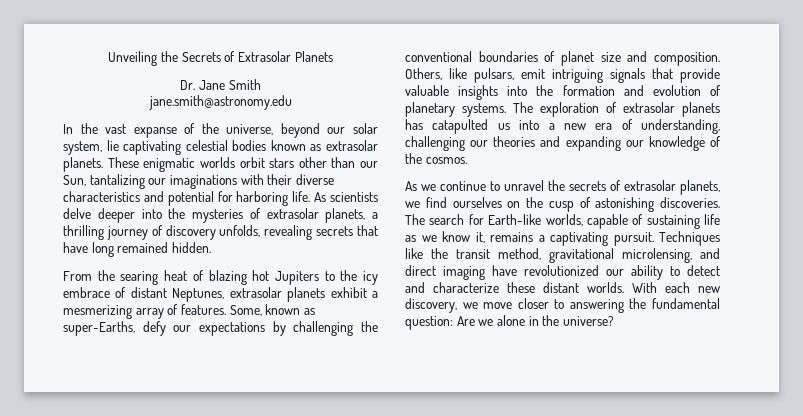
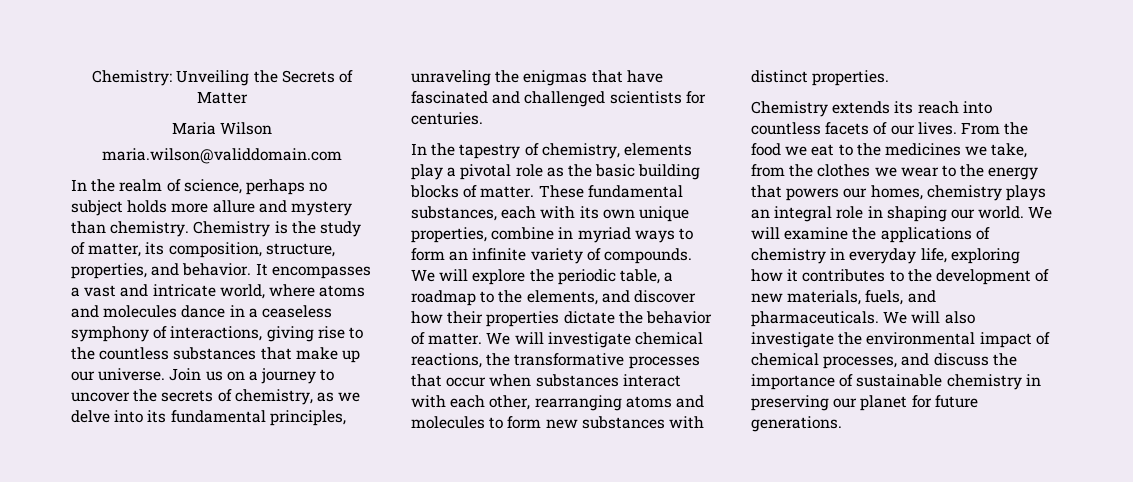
(108, 58) none -> [92,70,173,86] Chemistry:
[237,51,333,62] [180,79,261,90] [148,95,292,110] [63,123,378,138] [63,140,378,155] [63,157,378,172] [63,174,334,189] [63,191,378,206] [63,208,378,223] [63,225,378,240] [63,242,211,257] [63,270,378,285] [63,287,379,302] [63,304,315,319] [63,321,378,336] [405,51,720,66] [405,68,720,83] [405,85,721,100] [405,102,720,117] [405,119,720,134] [405,136,721,151] [405,153,467,164] [405,180,720,195] [405,197,720,212] [405,214,720,229] [405,231,720,246] [405,248,720,263] [405,265,720,280] [405,282,720,293] [405,298,720,313] [405,315,614,330] Extrasolar Planets // Dr. Jane Smith // jane.smith@astronomy.edu // In the vast expanse of the universe, beyond our solar system, lie captivating celestial bodies known as extrasolar planets. These enigmatic worlds orbit stars other than our Sun, tantalizing our imaginations with their diverse characteristics and potential for harboring life. As scientists delve deeper into the mysteries of extrasolar planets, a thrilling journey of discovery unfolds, revealing secrets that have long remained hidden. // From the searing heat of blazing hot Jupiters to the icy embrace of distant Neptunes, extrasolar planets exhibit a mesmerizing array of features. Some, known as super-Earths, defy our expectations by challenging the conventional boundaries of planet size and composition. Others, like pulsars, emit intriguing signals that provide valuable insights into the formation and evolution of planetary systems. The exploration of extrasolar planets has catapulted us into a new era of understanding, challenging our theories and expanding our knowledge of the cosmos. // As we continue to unravel the secrets of extrasolar planets, we find ourselves on the cusp of astonishing discoveries. The search for Earth-like worlds, capable of sustaining life as we know it, remains a captivating pursuit. Techniques like the transit method, gravitational microlensing, and direct imaging have revolutionized our ability to detect and characterize these distant worlds. With each new discovery, we move closer to answering the fundamental question: Are we alone in the universe? -> [197,91,248,104] [171,122,273,135] [102,148,342,164] [71,179,328,195] [71,200,352,216] [71,221,361,237] [71,242,335,258] [71,263,371,279] [71,284,366,299] [71,305,332,318] [71,326,363,342] [71,347,360,363] [71,368,335,384] [71,389,361,405] [71,410,346,426] [411,70,663,86] [411,91,706,107] [411,112,483,125] [411,143,692,159] [411,164,701,180] [410,185,683,198] [411,206,689,222] [411,227,693,243] [411,248,692,264] [411,269,674,285] [411,290,696,306] [411,311,712,327] [411,332,703,348] [411,353,700,369] [411,374,681,387] [411,395,704,411] [411,416,704,429] [751,70,890,86] [751,101,992,117] [751,122,1029,135] [751,143,1028,158] [751,164,1039,180] [751,185,1046,201] [751,206,1053,222] [751,227,990,243] [751,248,1020,264] [751,269,1050,285] [751,290,936,305] [751,311,975,327] [751,332,1050,348] [751,353,1017,369] [751,374,1041,390] [751,395,978,411] [751,416,842,432] Matter // Maria Wilson // maria.wilson@validdomain.com // In the realm of science, perhaps no subject holds more allure and mystery than chemistry. Chemistry is the study of matter, its composition, structure, properties, and behavior. It encompasses a vast and intricate world, where atoms and molecules dance in a ceaseless symphony of interactions, giving rise to the countless substances that make up our universe. Join us on a journey to uncover the secrets of chemistry, as we delve into its fundamental principles, unraveling the enigmas that have fascinated and challenged scientists for centuries. // In the tapestry of chemistry, elements play a pivotal role as the basic building blocks of matter. These fundamental substances, each with its own unique properties, combine in myriad ways to form an infinite variety of compounds. We will explore the periodic table, a roadmap to the elements, and discover how their properties dictate the behavior of matter. We will investigate chemical reactions, the transformative processes that occur when substances interact with each other, rearranging atoms and molecules to form new substances with distinct properties. // Chemistry extends its reach into countless facets of our lives. From the food we eat to the medicines we take, from the clothes we wear to the energy that powers our homes, chemistry plays an integral role in shaping our world. We will examine the applications of chemistry in everyday life, exploring how it contributes to the development of new materials, fuels, and pharmaceuticals. We will also investigate the environmental impact of chemical processes, and discuss the importance of sustainable chemistry in preserving our planet for future generations.

